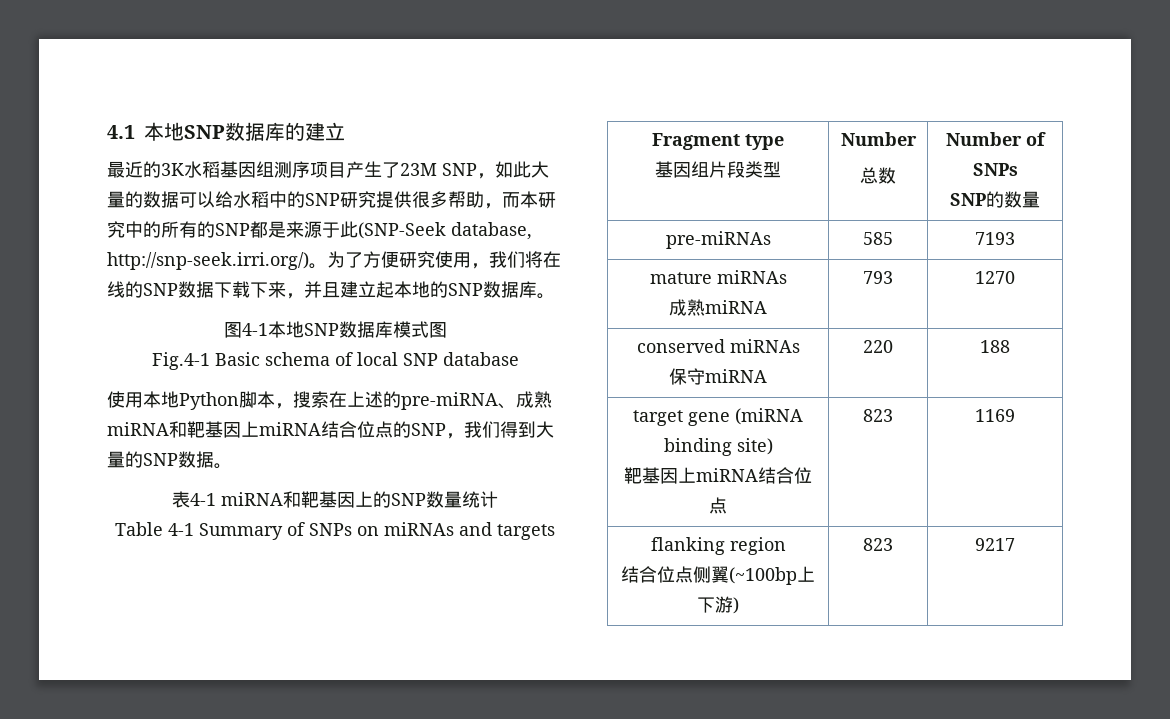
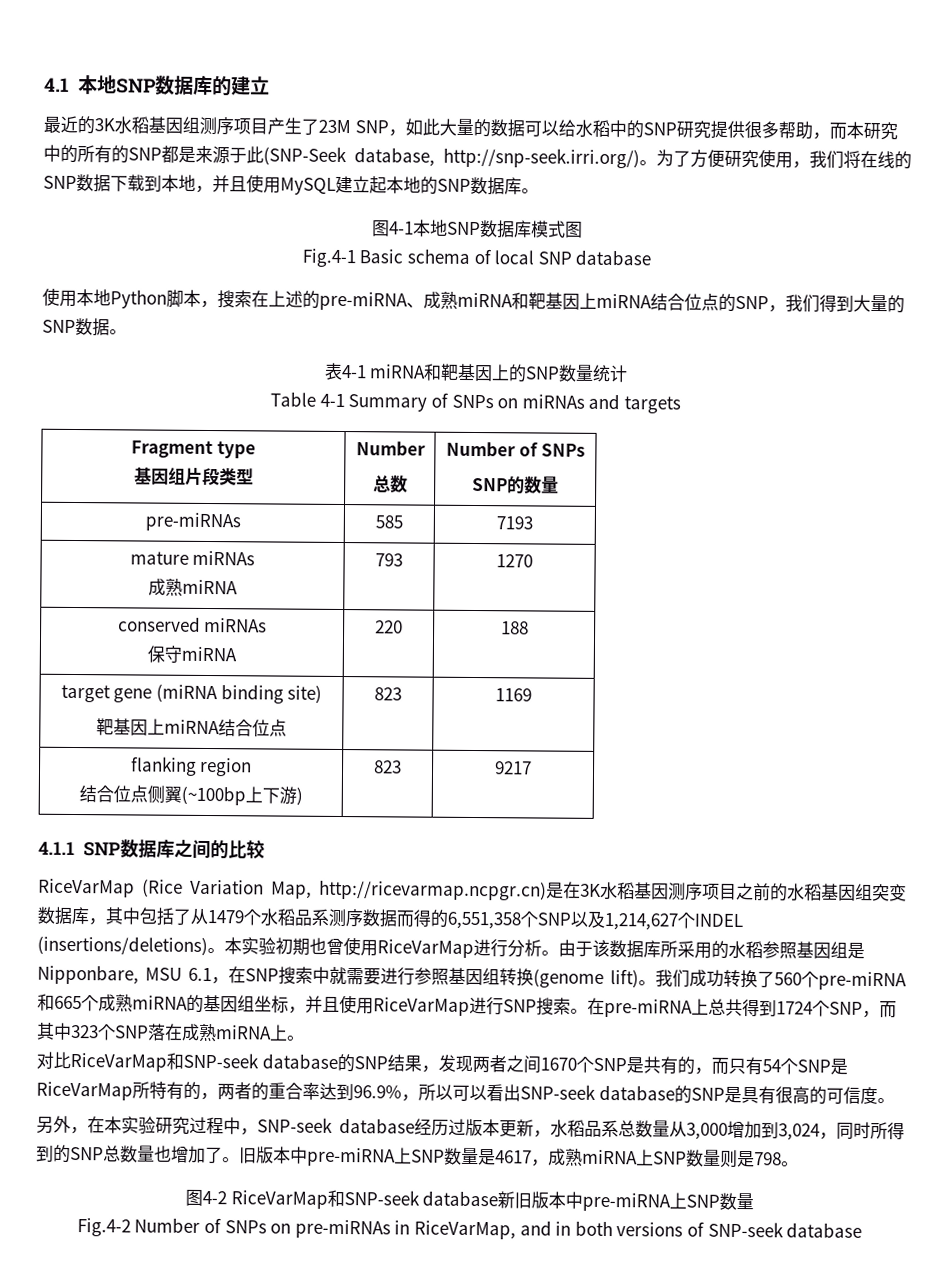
[250,281,340,299] 下来，并且 -> [144,174,336,195] 到本地，并且使用MySQL
(1015, 544) none -> [38,839,265,860] [38,878,907,902] [37,906,743,931] [37,935,865,959] [37,964,907,991] [37,993,897,1019] [36,1022,305,1043] [36,1051,848,1076] [36,1081,895,1105] [36,1115,905,1141] [36,1144,799,1168] [184,1189,755,1212] [76,1217,863,1240] // 4.1.1 SNP数据库之间的比较 // RiceVarMap (Rice Variation Map, http://ricevarmap.ncpgr.cn)是在3K水稻基因测序项目之前的水稻基因组突变数据库，其中包括了从1479个水稻品系测序数据而得的6,551,358个SNP以及1,214,627个INDEL (insertions/deletions)。本实验初期也曾使用RiceVarMap进行分析。由于该数据库所采用的水稻参照基因组是Nipponbare, MSU 6.1，在SNP搜索中就需要进行参照基因组转换(genome lift)。我们成功转换了560个pre-miRNA和665个成熟miRNA的基因组坐标，并且使用RiceVarMap进行SNP搜索。在pre-miRNA上总共得到1724个SNP，而其中323个SNP落在成熟miRNA上。 // 对比RiceVarMap和SNP-seek database的SNP结果，发现两者之间1670个SNP是共有的，而只有54个SNP是RiceVarMap所特有的，两者的重合率达到96.9%，所以可以看出SNP-seek database的SNP是具有很高的可信度。 // 另外，在本实验研究过程中，SNP-seek database经历过版本更新，水稻品系总数量从3,000增加到3,024，同时所得到的SNP总数量也增加了。旧版本中pre-miRNA上SNP数量是4617，成熟miRNA上SNP数量则是798。 // 图4-2 RiceVarMap和SNP-seek database新旧版本中pre-miRNA上SNP数量 // Fig.4-2 Number of SNPs on pre-miRNAs in RiceVarMap, and in both versions of SNP-seek database

